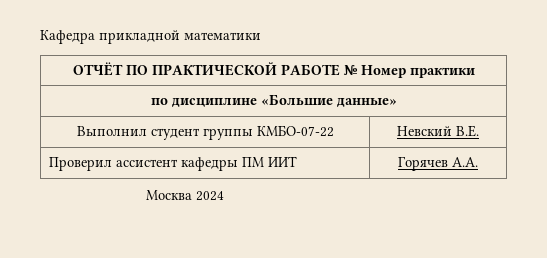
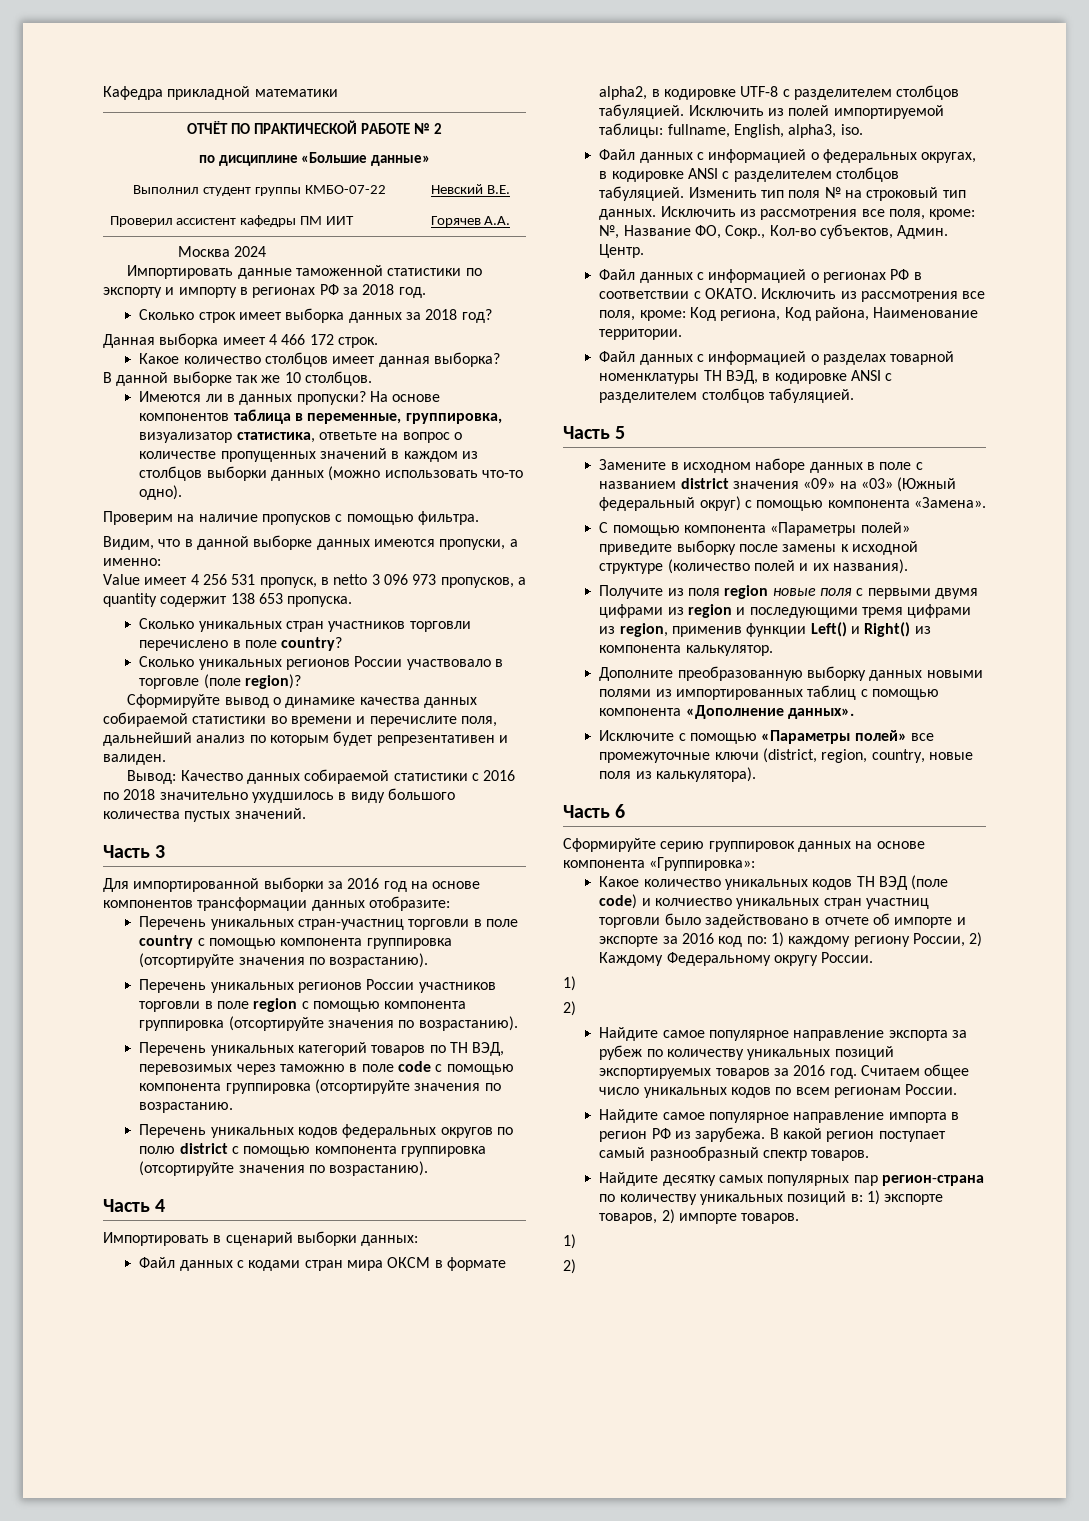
[360,65,475,78] Номер практики -> [433,123,442,134] 2
(225, 196) none -> [127,265,482,279] [103,284,426,298] [139,308,492,323] [103,333,378,348] [139,352,500,367] [103,371,372,386] [139,391,441,405] [139,409,502,424] [139,432,462,443] [139,448,478,462] [139,466,523,481] [139,485,183,500] [103,511,479,525] [103,535,518,550] [103,558,161,566] [103,574,526,588] [103,593,353,607] [139,618,471,632] [139,637,343,651] [139,656,503,670] [139,674,301,689] [127,694,477,708] [103,712,497,727] [103,731,508,746] [103,754,166,765] [127,769,516,784] [103,788,455,803] [103,808,306,822] [103,845,166,858] [103,877,481,892] [103,896,450,911] [139,916,518,930] [139,935,452,949] [139,953,429,968] [139,979,496,993] [139,998,467,1012] [139,1016,518,1031] [139,1042,505,1056] [139,1061,514,1075] [139,1079,501,1094] [139,1102,234,1113] [139,1124,513,1138] [139,1143,486,1157] [139,1161,429,1176] [103,1199,166,1212] [103,1231,419,1246] [139,1257,506,1271] [599,85,960,100] [599,104,944,119] [599,123,863,138] [599,149,977,163] [599,167,899,182] [599,186,966,201] [599,206,976,220] [599,224,949,239] [599,244,645,258] [599,269,922,283] [599,288,986,302] [599,307,979,321] [599,329,683,340] [599,351,955,365] [599,370,893,384] [599,388,854,403] [563,426,626,439] [599,458,923,473] [599,477,957,492] [599,496,986,511] [599,522,910,536] [599,540,918,555] [599,559,908,574] [599,585,978,599] [599,604,972,618] [599,622,931,637] [599,645,773,656] [599,666,983,681] [599,685,939,700] [599,705,854,719] [599,730,934,744] [599,748,973,763] [599,767,756,782] [563,804,626,818] [563,838,925,852] [563,857,756,871] [599,875,949,890] [599,894,929,909] [599,913,966,928] [599,932,983,947] [599,952,874,966] [563,976,576,991] [563,1001,576,1016] [599,1027,967,1041] [599,1045,894,1060] [599,1064,970,1079] [599,1084,958,1098] [599,1109,959,1123] [599,1127,946,1142] [599,1146,870,1161] [599,1172,984,1186] [599,1190,944,1205] [599,1209,800,1224] [563,1234,576,1249] [563,1259,576,1274] // Импортировать данные таможенной статистики по экспорту и импорту в регионах РФ за 2018 год. // Сколько строк имеет выборка данных за 2018 год? // Данная выборка имеет 4 466 172 строк. // Какое количество столбцов имеет данная выборка? // В данной выборке так же 10 столбцов. // Имеются ли в данных пропуски? На основе компонентов таблица в переменные, группировка, визуализатор статистика, ответьте на вопрос о количестве пропущенных значений в каждом из столбцов выборки данных (можно использовать что-то одно). // Проверим на наличие пропусков с помощью фильтра. // Видим, что в данной выборке данных имеются пропуски, а именно: // Value имеет 4 256 531 пропуск, в netto 3 096 973 пропусков, а quantity содержит 138 653 пропуска. // Сколько уникальных стран участников торговли перечислено в поле country? // Сколько уникальных регионов России участвовало в торговле (поле region)? // Сформируйте вывод о динамике качества данных собираемой статистики во времени и перечислите поля, дальнейший анализ по которым будет репрезентативен и валиден. // Вывод: Качество данных собираемой статистики с 2016 по 2018 значительно ухудшилось в виду большого количества пустых значений. // Часть 3 // Для импортированной выборки за 2016 год на основе компонентов трансформации данных отобразите: // Перечень уникальных стран-участниц торговли в поле country с помощью компонента группировка (отсортируйте значения по возрастанию). // Перечень уникальных регионов России участников торговли в поле region с помощью компонента группировка (отсортируйте значения по возрастанию). // Перечень уникальных категорий товаров по ТН ВЭД, перевозимых через таможню в поле code с помощью компонента группировка (отсортируйте значения по возрастанию. // Перечень уникальных кодов федеральных округов по полю district с помощью компонента группировка (отсортируйте значения по возрастанию). // Часть 4 // Импортировать в сценарий выборки данных: // Файл данных с кодами стран мира ОКСМ в формате alpha2, в кодировке UTF-8 с разделителем столбцов табуляцией. Исключить из полей импортируемой таблицы: fullname, English, alpha3, iso. // Файл данных с информацией о федеральных округах, в кодировке ANSI с разделителем столбцов табуляцией. Изменить тип поля № на строковый тип данных. Исключить из рассмотрения все поля, кроме: №, Название ФО, Сокр., Кол-во субъектов, Админ. Центр. // Файл данных с информацией о регионах РФ в соответствии с ОКАТО. Исключить из рассмотрения все поля, кроме: Код региона, Код района, Наименование территории. // Файл данных с информацией о разделах товарной номенклатуры ТН ВЭД, в кодировке ANSI с разделителем столбцов табуляцией. // Часть 5 // Замените в исходном наборе данных в поле с названием district значения «09» на «03» (Южный федеральный округ) с помощью компонента «Замена». // С помощью компонента «Параметры полей» приведите выборку после замены к исходной структуре (количество полей и их названия). // Получите из поля region новые поля с первыми двумя цифрами из region и последующими тремя цифрами из region, применив функции Left() и Right() из компонента калькулятор. // Дополните преобразованную выборку данных новыми полями из импортированных таблиц с помощью компонента «Дополнение данных». // Исключите с помощью «Параметры полей» все промежуточные ключи (district, region, country, новые поля из калькулятора). // Часть 6 // Сформируйте серию группировок данных на основе компонента «Группировка»: // Какое количество уникальных кодов ТН ВЭД (поле code) и колчиество уникальных стран участниц торговли было задействовано в отчете об импорте и экспорте за 2016 код по: 1) каждому региону России, 2) Каждому Федеральному округу России. // 1) // 2) // Найдите самое популярное направление экспорта за рубеж по количеству уникальных позиций экспортируемых товаров за 2016 год. Считаем общее число уникальных кодов по всем регионам России. // Найдите самое популярное направление импорта в регион РФ из зарубежа. В какой регион поступает самый разнообразный спектр товаров. // Найдите десятку самых популярных пар регион-страна по количеству уникальных позиций в: 1) экспорте товаров, 2) импорте товаров. // 1) // 2)

